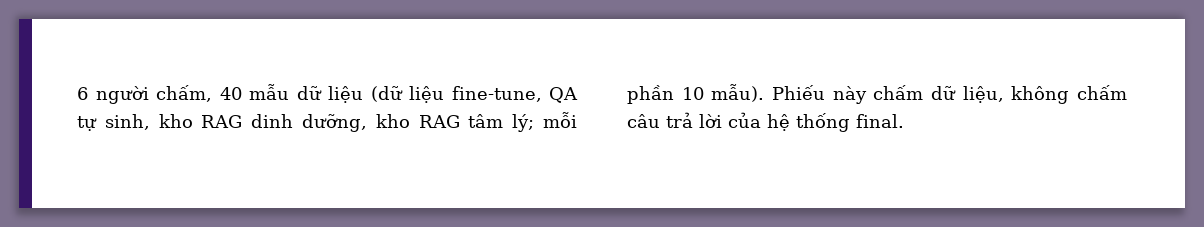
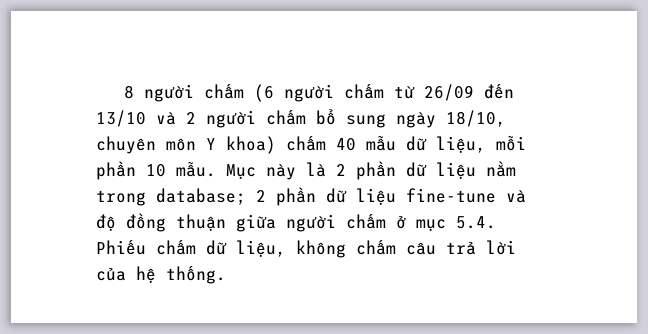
[77,84,578,104] [77,112,577,132] [627,84,867,104] 6 người chấm, 40 mẫu dữ liệu (dữ liệu fine-tune, QA tự sinh, kho RAG dinh dưỡng, kho RAG tâm lý; mỗi phần 10 mẫu). Phiếu này -> [123,84,514,102] [96,109,506,128] [96,135,526,154] [96,161,516,180] [96,187,526,206] [96,213,496,232] [96,240,146,255] 8 người chấm (6 người chấm từ 26/09 đến 13/10 và 2 người chấm bổ sung ngày 18/10, chuyên môn Y khoa) chấm 40 mẫu dữ liệu, mỗi phần 10 mẫu. Mục này là 2 phần dữ liệu nằm trong database; 2 phần dữ liệu fine-tune và độ đồng thuận giữa người chấm ở mục 5.4. Phiếu
[796,113,904,132] thống final. -> [166,266,226,284] thống.

